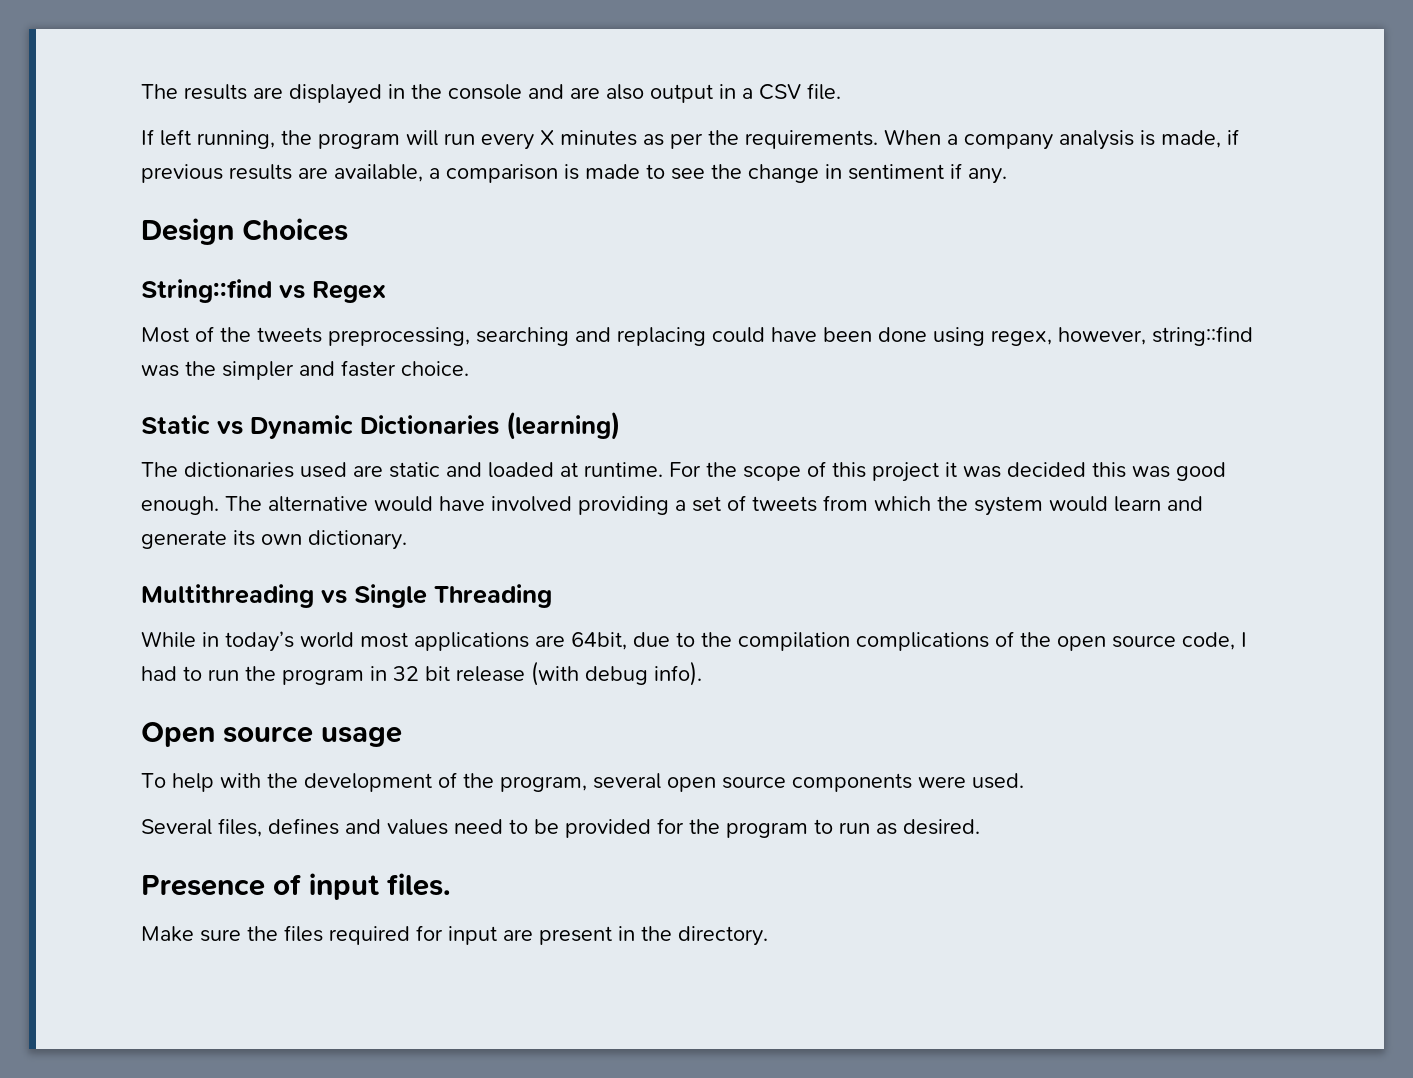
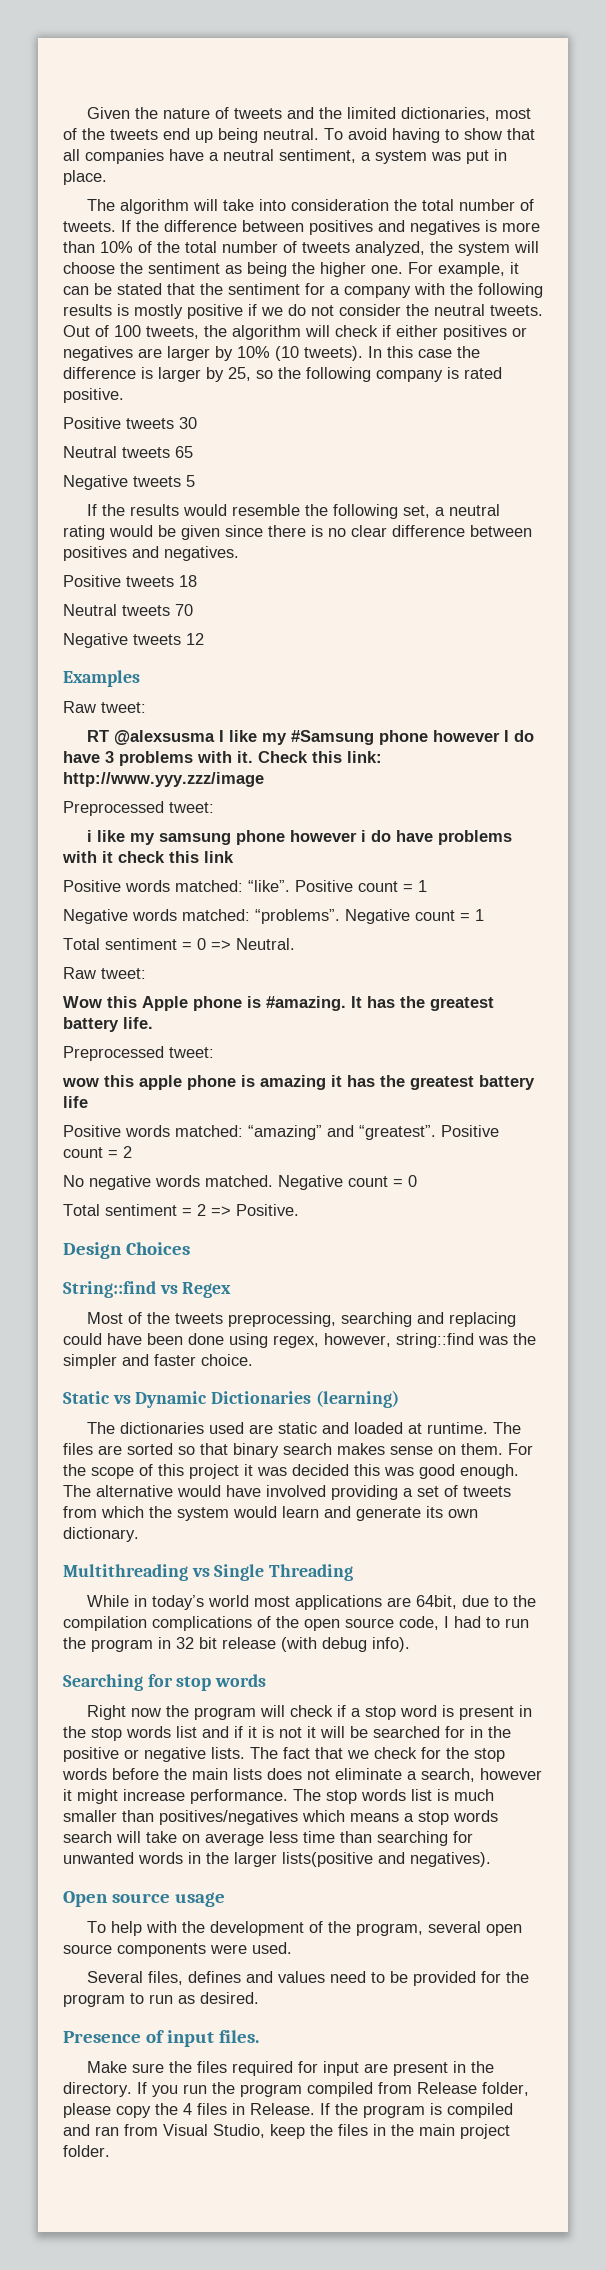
[141,83,841,104] [141,129,1239,150] [141,163,1007,184] The results are displayed in the console and are also output in a CSV file. // If left running, the program will run every X minutes as per the requirements. When a company analysis is made, if previous results are available, a comparison is made to see the change in sentiment if any. -> [86,107,531,121] [63,128,535,143] [63,149,507,164] [63,170,107,185] [86,199,534,214] [63,220,540,235] [63,241,539,256] [63,262,519,277] [63,283,543,298] [63,304,543,319] [63,325,527,340] [63,346,480,361] [63,367,502,382] [63,388,124,403] [63,417,197,429] [63,446,193,458] [63,475,195,490] [86,504,500,519] [63,525,532,540] [63,546,239,561] [63,575,197,587] [63,604,193,616] [63,633,204,648] [63,670,140,687] [63,701,146,713] [86,730,534,745] [63,751,382,766] [63,772,264,787] [63,801,214,816] [86,830,512,845] [62,851,234,863] [63,880,427,892] [63,909,484,924] [63,938,295,950] [63,967,146,979] [63,996,494,1011] [63,1017,153,1032] [63,1046,214,1061] [62,1075,535,1090] [63,1096,88,1108] [63,1125,499,1140] [63,1146,132,1158] [63,1175,417,1190] [63,1204,299,1216] Given the nature of tweets and the limited dictionaries, most of the tweets end up being neutral. To avoid having to show that all companies have a neutral sentiment, a system was put in place. // The algorithm will take into consideration the total number of tweets. If the difference between positives and negatives is more than 10% of the total number of tweets analyzed, the system will choose the sentiment as being the higher one. For example, it can be stated that the sentiment for a company with the following results is mostly positive if we do not consider the neutral tweets. Out of 100 tweets, the algorithm will check if either positives or negatives are larger by 10% (10 tweets). In this case the difference is larger by 25, so the following company is rated positive. // Positive tweets 30 // Neutral tweets 65 // Negative tweets 5 // If the results would resemble the following set, a neutral rating would be given since there is no clear difference between positives and negatives. // Positive tweets 18 // Neutral tweets 70 // Negative tweets 12 // Examples // Raw tweet: // RT @alexsusma I like my #Samsung phone however I do have 3 problems with it. Check this link: http://www.yyy.zzz/image // Preprocessed tweet: // i like my samsung phone however i do have problems with it check this link // Positive words matched: “like”. Positive count = 1 // Negative words matched: “problems”. Negative count = 1 // Total sentiment = 0 => Neutral. // Raw tweet: // Wow this Apple phone is #amazing. It has the greatest battery life. // Preprocessed tweet: // wow this apple phone is amazing it has the greatest battery life // Positive words matched: “amazing” and “greatest”. Positive count = 2 // No negative words matched. Negative count = 0 // Total sentiment = 2 => Positive.
(663, 469) none -> [492,1422,521,1434] [63,1443,503,1458] The files are sorted so that binary search makes sense on them.
(702, 673) none -> [63,1674,267,1691] [86,1705,532,1720] [63,1726,511,1741] [63,1747,505,1762] [62,1768,542,1782] [63,1789,494,1804] [63,1810,498,1825] [63,1831,473,1846] [63,1852,491,1867] // Searching for stop words // Right now the program will check if a stop word is present in the stop words list and if it is not it will be searched for in the positive or negative lists. The fact that we check for the stop words before the main lists does not eliminate a search, however it might increase performance. The stop words list is much smaller than positives/negatives which means a stop words search will take on average less time than searching for unwanted words in the larger lists(positive and negatives).
(768, 936) none -> [137,2082,529,2097] [63,2103,513,2118] [63,2124,510,2139] [63,2145,110,2157] If you run the program compiled from Release folder, please copy the 4 files in Release. If the program is compiled and ran from Visual Studio, keep the files in the main project folder.

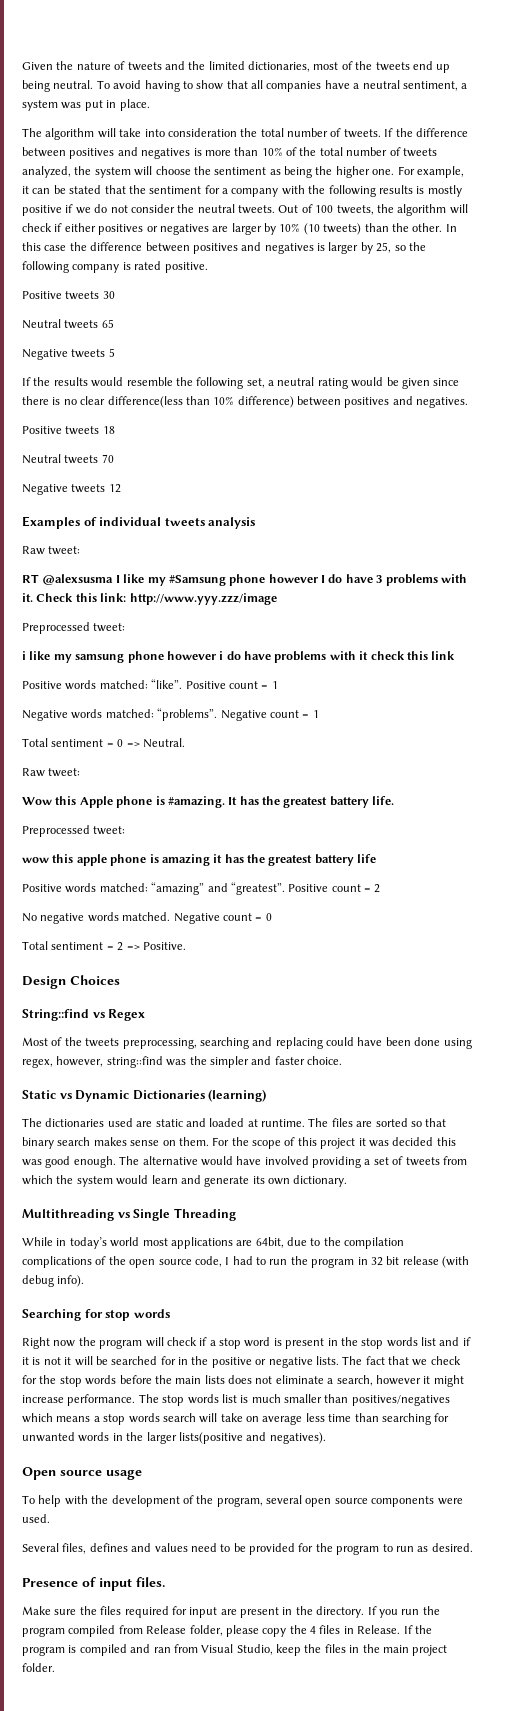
[304,346,363,361] tweets). -> [323,223,443,235] tweets) than the other.
(136, 373) none -> [145,242,314,254] between positives and negatives
[392,525,465,537] difference -> [107,396,294,408] difference(less than 10% difference)
(140, 678) none -> [83,517,256,529] of individual tweets analysis

